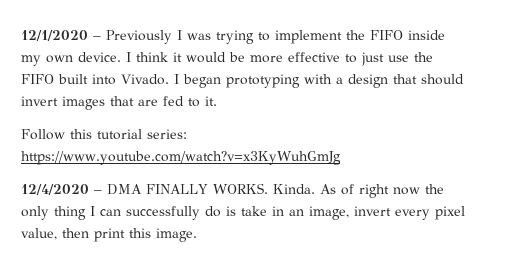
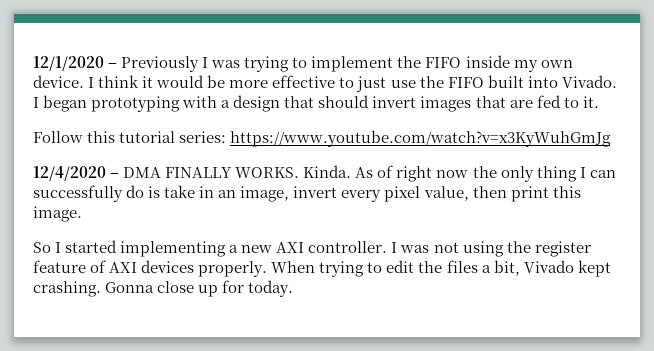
(197, 235) none -> [33,240,591,257] [33,260,611,277] [33,280,294,297] // So I started implementing a new AXI controller. I was not using the register feature of AXI devices properly. When trying to edit the files a bit, Vivado kept crashing. Gonna close up for today.

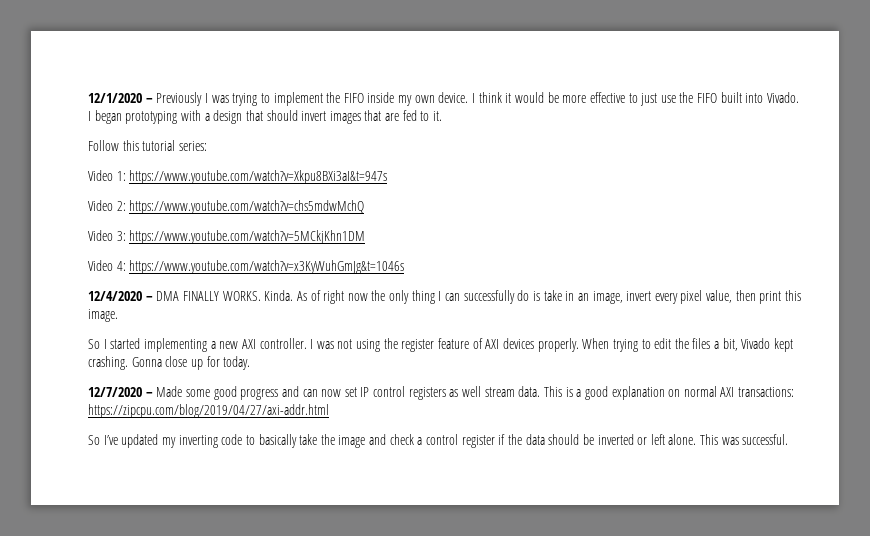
[230,130,612,147] https://www.youtube.com/watch?v=x3KyWuhGmJg -> [88,170,388,184] [88,200,365,214] [88,230,366,244] [88,260,405,274] // Video 1: https://www.youtube.com/watch?v=Xkpu8BXi3aI&t=947s // Video 2: https://www.youtube.com/watch?v=chs5mdwMchQ // Video 3: https://www.youtube.com/watch?v=5MCkjKhn1DM // Video 4: https://www.youtube.com/watch?v=x3KyWuhGmJg&t=1046s
(294, 288) none -> [88,386,795,400] [88,404,329,418] [88,434,789,448] // 12/7/2020 – Made some good progress and can now set IP control registers as well stream data. This is a good explanation on normal AXI transactions: https://zipcpu.com/blog/2019/04/27/axi-addr.html // So I’ve updated my inverting code to basically take the image and check a control register if the data should be inverted or left alone. This was successful.

